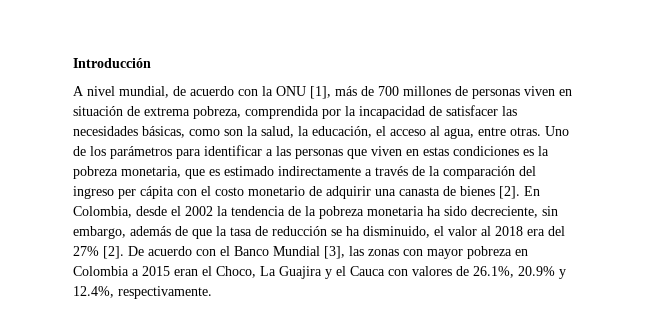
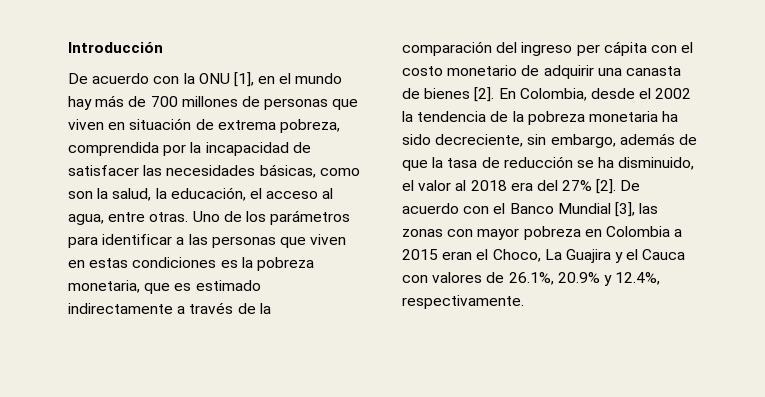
[73,86,186,98] A nivel mundial, de -> [68,73,88,84] De
(331, 92) none -> [258,73,343,84] [68,96,92,110] en el mundo hay
(520, 94) none -> [332,99,359,110] que

